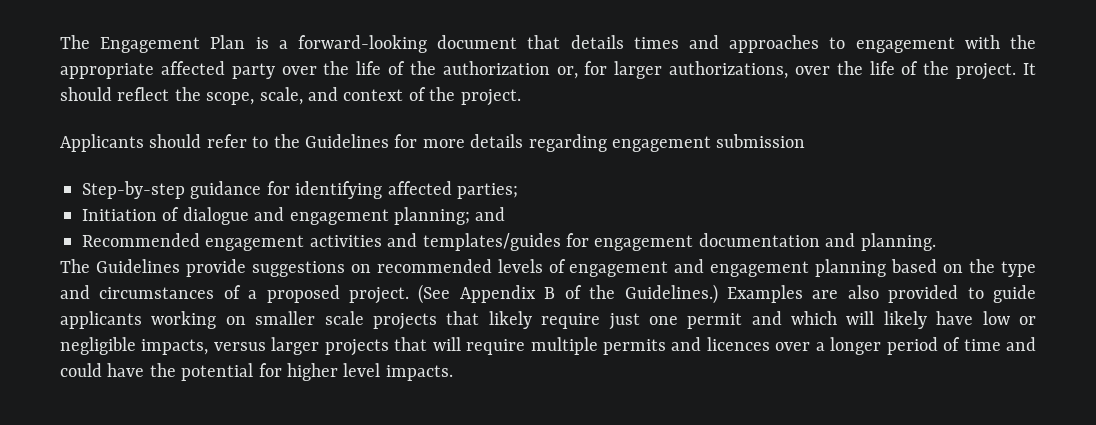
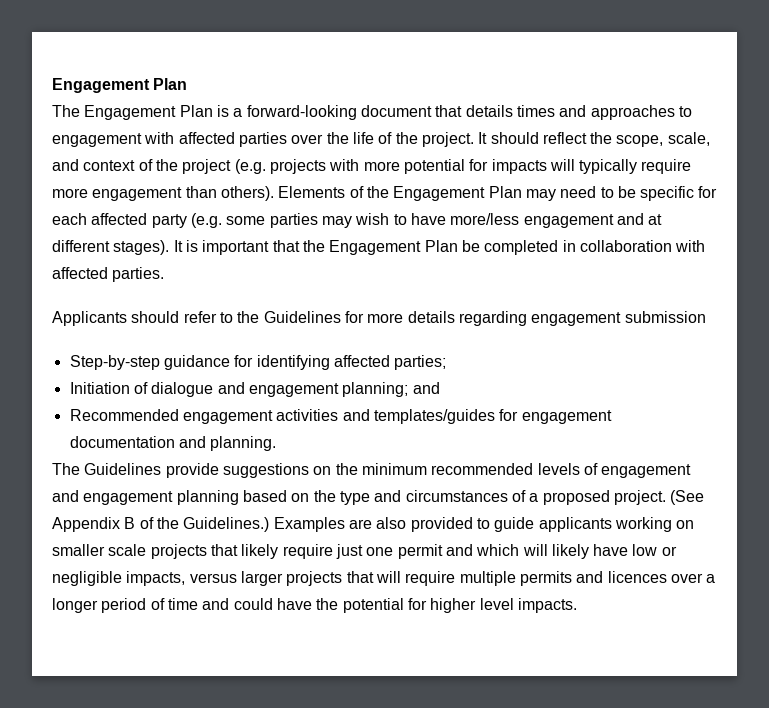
(60, 42) none -> [52,78,188,93] Engagement Plan //
[1010,35,1037,49] [60,61,789,79] the appropriate affected party over the life of the authorization or, for larger authorizations, -> [178,132,287,147] affected parties
[460,89,521,106] project. -> [182,159,692,174] [52,186,718,201] [52,213,663,228] [52,240,706,255] [52,267,165,282] project (e.g. projects with more potential for impacts will typically require more engagement than others). Elements of the Engagement Plan may need to be specific for each affected party (e.g. some parties may wish to have more/less engagement and at different stages). It is important that the Engagement Plan be completed in collaboration with affected parties.
(371, 268) none -> [335,463,427,475] the minimum

